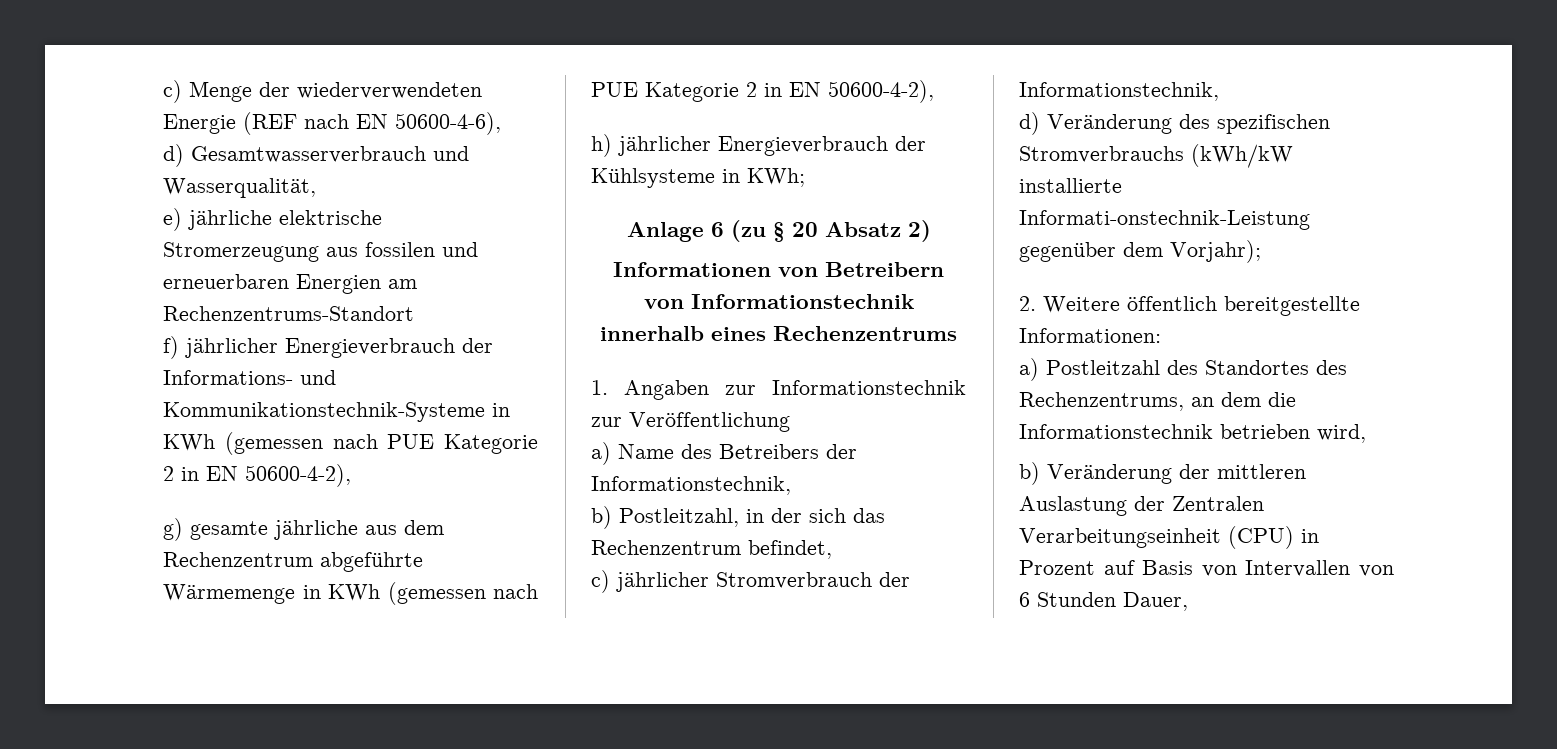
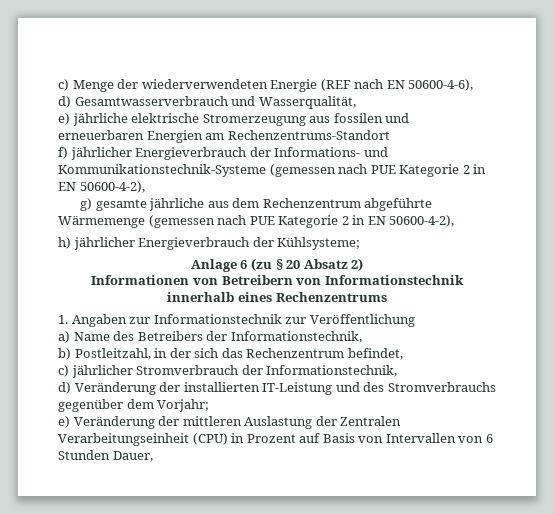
[492,403,510,417] [163,434,215,451] in KWh -> (266, 170) none
[302,584,380,601] in KWh -> (145, 222) none
[591,168,805,188] Kühlsysteme in KWh; -> [277,237,361,250] Kühlsysteme;
[1179,114,1330,134] [1019,144,1293,168] [1019,178,1122,193] [1019,210,1310,230] [1019,240,1261,263] [1019,296,1360,316] [1019,328,1161,343] [1019,358,1347,381] [1019,392,1296,411] [1019,424,1366,443] [1019,462,1040,485] des spezifischen Stromverbrauchs (kWh/kW installierte Informati-onstechnik-Leistung gegenüber dem Vorjahr); // 2. Weitere öffentlich bereitgestellte Informationen: // a) Postleitzahl des Standortes des Rechenzentrums, an dem die Informationstechnik betrieben wird, // b) -> [159,382,496,395] [58,399,210,412] [58,416,70,428] der installierten IT-Leistung und des Stromverbrauchs gegenüber dem Vorjahr; // e)

